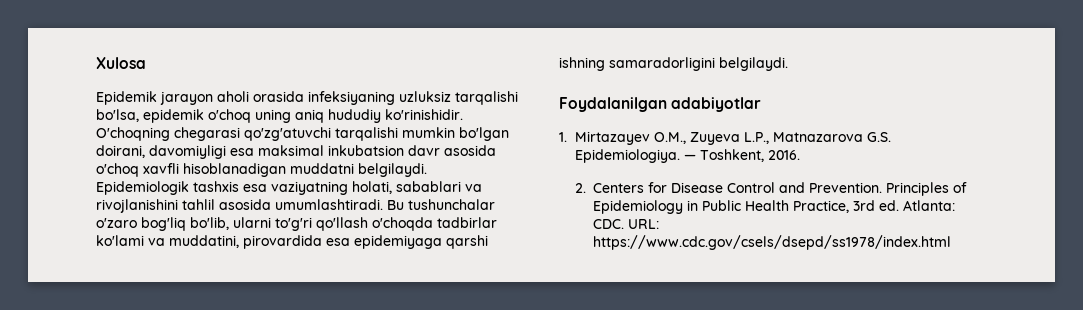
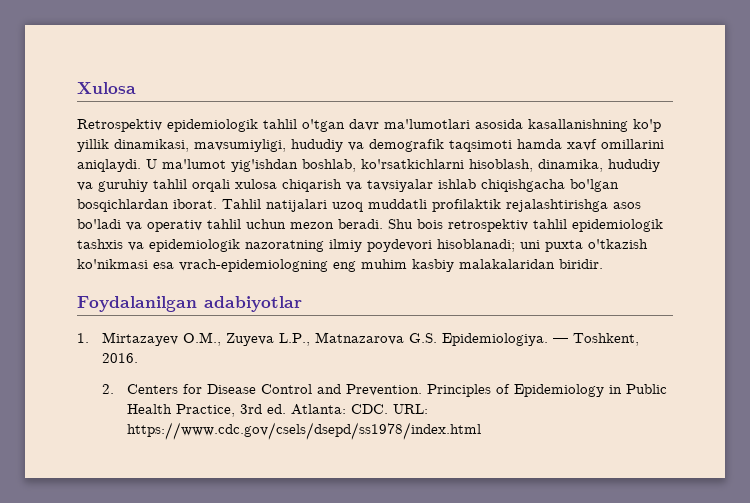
[96,91,518,105] [96,109,463,123] [96,127,509,141] [96,145,496,159] [96,163,427,177] [96,181,482,195] [96,199,495,213] [96,217,497,231] [96,235,488,249] [559,57,788,71] Epidemik jarayon aholi orasida infeksiyaning uzluksiz tarqalishi bo'lsa, epidemik o'choq uning aniq hududiy ko'rinishidir. O'choqning chegarasi qo'zg'atuvchi tarqalishi mumkin bo'lgan doirani, davomiyligi esa maksimal inkubatsion davr asosida o'choq xavfli hisoblanadigan muddatni belgilaydi. Epidemiologik tashxis esa vaziyatning holati, sabablari va rivojlanishini tahlil asosida umumlashtiradi. Bu tushunchalar o'zaro bog'liq bo'lib, ularni to'g'ri qo'llash o'choqda tadbirlar ko'lami va muddatini, pirovardida esa epidemiyaga qarshi ishning samaradorligini belgilaydi. -> [77,119,661,132] [77,139,664,152] [77,159,660,172] [77,179,619,192] [77,199,641,212] [77,219,663,232] [77,239,648,252] [77,259,603,272] Retrospektiv epidemiologik tahlil o'tgan davr ma'lumotlari asosida kasallanishning ko'p yillik dinamikasi, mavsumiyligi, hududiy va demografik taqsimoti hamda xavf omillarini aniqlaydi. U ma'lumot yig'ishdan boshlab, ko'rsatkichlarni hisoblash, dinamika, hududiy va guruhiy tahlil orqali xulosa chiqarish va tavsiyalar ishlab chiqishgacha bo'lgan bosqichlardan iborat. Tahlil natijalari uzoq muddatli profilaktik rejalashtirishga asos bo'ladi va operativ tahlil uchun mezon beradi. Shu bois retrospektiv tahlil epidemiologik tashxis va epidemiologik nazoratning ilmiy poydevori hisoblanadi; uni puxta o'tkazish ko'nikmasi esa vrach-epidemiologning eng muhim kasbiy malakalaridan biridir.

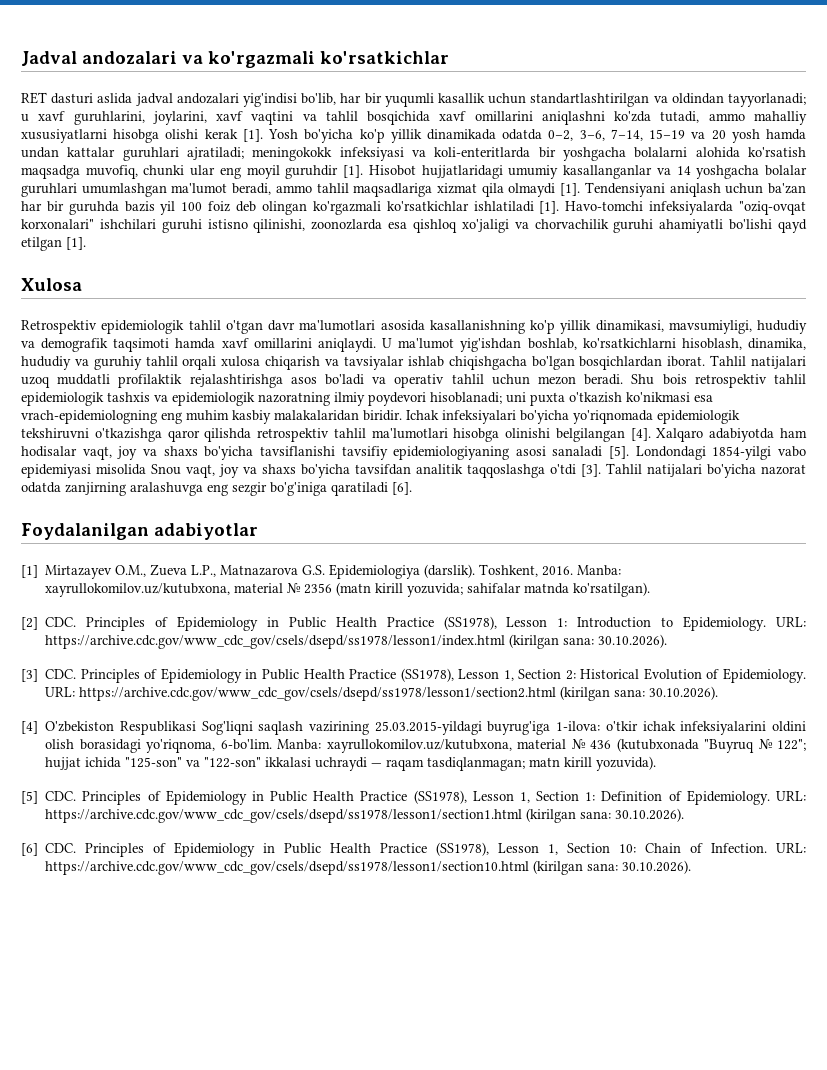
(77, 88) none -> [21,51,449,68] [21,92,806,107] [21,111,807,125] [21,129,806,143] [21,147,807,161] [21,165,808,179] [21,182,806,197] [21,201,807,215] [21,219,807,233] [21,237,86,251] Jadval andozalari va ko'rgazmali ko'rsatkichlar // RET dasturi aslida jadval andozalari yig'indisi bo'lib, har bir yuqumli kasallik uchun standartlashtirilgan va oldindan tayyorlanadi; u xavf guruhlarini, joylarini, xavf vaqtini va tahlil bosqichida xavf omillarini aniqlashni ko'zda tutadi, ammo mahalliy xususiyatlarni hisobga olishi kerak [1]. Yosh bo'yicha ko'p yillik dinamikada odatda 0–2, 3–6, 7–14, 15–19 va 20 yosh hamda undan kattalar guruhlari ajratiladi; meningokokk infeksiyasi va koli-enteritlarda bir yoshgacha bolalarni alohida ko'rsatish maqsadga muvofiq, chunki ular eng moyil guruhdir [1]. Hisobot hujjatlaridagi umumiy kasallanganlar va 14 yoshgacha bolalar guruhlari umumlashgan ma'lumot beradi, ammo tahlil maqsadlariga xizmat qila olmaydi [1]. Tendensiyani aniqlash uchun ba'zan har bir guruhda bazis yil 100 foiz deb olingan ko'rgazmali ko'rsatkichlar ishlatiladi [1]. Havo-tomchi infeksiyalarda "oziq-ovqat korxonalari" ishchilari guruhi istisno qilinishi, zoonozlarda esa qishloq xo'jaligi va chorvachilik guruhi ahamiyatli bo'lishi qayd etilgan [1]. //
(603, 264) none -> [406,410,740,424] [21,428,807,442] [21,446,806,460] [21,463,806,478] [21,482,412,496] Ichak infeksiyalari bo'yicha yo'riqnomada epidemiologik tekshiruvni o'tkazishga qaror qilishda retrospektiv tahlil ma'lumotlari hisobga olinishi belgilangan [4]. Xalqaro adabiyotda ham hodisalar vaqt, joy va shaxs bo'yicha tavsiflanishi tavsifiy epidemiologiyaning asosi sanaladi [5]. Londondagi 1854-yilgi vabo epidemiyasi misolida Snou vaqt, joy va shaxs bo'yicha tavsifdan analitik taqqoslashga o'tdi [3]. Tahlil natijalari bo'yicha nazorat odatda zanjirning aralashuvga eng sezgir bo'g'iniga qaratiladi [6].
[77,333,89,343] 1. -> [21,565,38,578] [1]
[225,333,274,346] Zuyeva -> [150,564,188,576] Zueva
[441,333,568,346] Epidemiologiya. — -> [329,564,476,579] Epidemiologiya (darslik).
[101,384,667,397] [126,404,428,417] [126,422,481,440] // 2. Centers for Disease Control and Prevention. Principles of Epidemiology in Public Health Practice, 3rd ed. Atlanta: CDC. URL: https://www.cdc.gov/csels/dsepd/ss1978/index.html -> [577,565,622,576] [45,582,651,597] [21,616,807,631] [45,634,668,649] [21,668,806,683] [45,686,719,701] [21,721,807,735] [45,738,806,753] [45,756,657,771] [21,790,806,805] [45,808,685,823] [21,842,806,857] [45,860,692,875] Manba: xayrullokomilov.uz/kutubxona, material № 2356 (matn kirill yozuvida; sahifalar matnda ko'rsatilgan). // [2] CDC. Principles of Epidemiology in Public Health Practice (SS1978), Lesson 1: Introduction to Epidemiology. URL: https://archive.cdc.gov/www_cdc_gov/csels/dsepd/ss1978/lesson1/index.html (kirilgan sana: 30.10.2026). // [3] CDC. Principles of Epidemiology in Public Health Practice (SS1978), Lesson 1, Section 2: Historical Evolution of Epidemiology. URL: https://archive.cdc.gov/www_cdc_gov/csels/dsepd/ss1978/lesson1/section2.html (kirilgan sana: 30.10.2026). // [4] O'zbekiston Respublikasi Sog'liqni saqlash vazirining 25.03.2015-yildagi buyrug'iga 1-ilova: o'tkir ichak infeksiyalarini oldini olish borasidagi yo'riqnoma, 6-bo'lim. Manba: xayrullokomilov.uz/kutubxona, material № 436 (kutubxonada "Buyruq № 122"; hujjat ichida "125-son" va "122-son" ikkalasi uchraydi — raqam tasdiqlanmagan; matn kirill yozuvida). // [5] CDC. Principles of Epidemiology in Public Health Practice (SS1978), Lesson 1, Section 1: Definition of Epidemiology. URL: https://archive.cdc.gov/www_cdc_gov/csels/dsepd/ss1978/lesson1/section1.html (kirilgan sana: 30.10.2026). // [6] CDC. Principles of Epidemiology in Public Health Practice (SS1978), Lesson 1, Section 10: Chain of Infection. URL: https://archive.cdc.gov/www_cdc_gov/csels/dsepd/ss1978/lesson1/section10.html (kirilgan sana: 30.10.2026).

